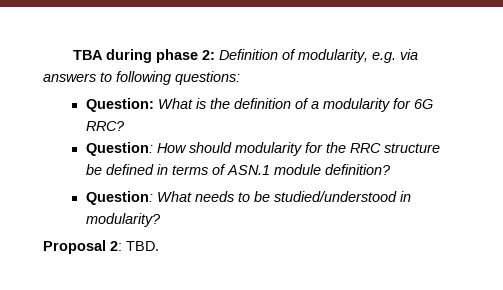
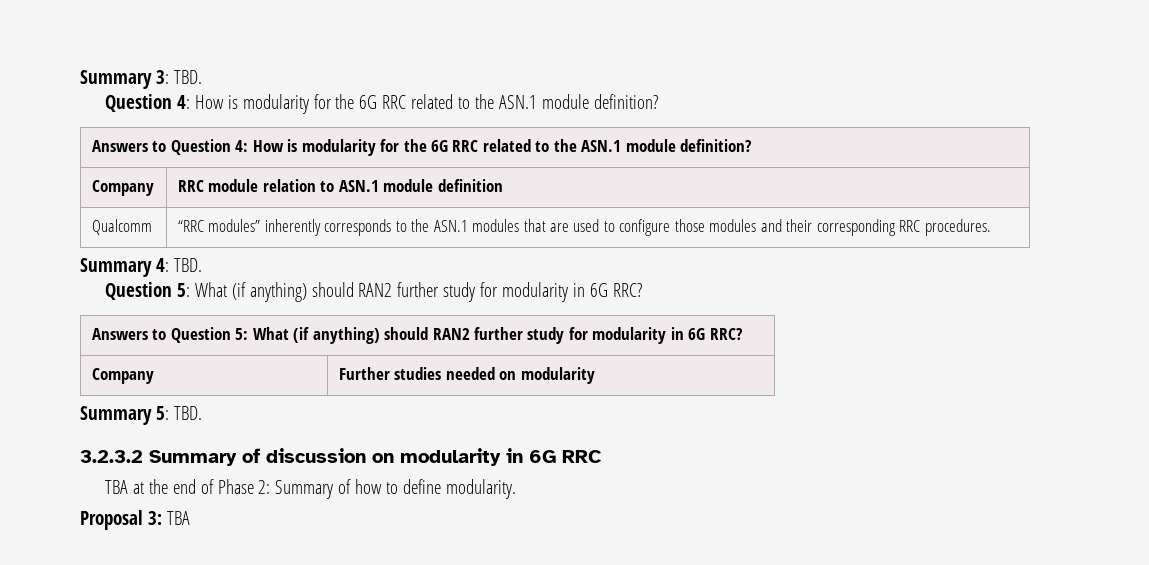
[73,49,419,63] [43,71,240,85] [85,98,433,112] [85,121,125,131] [85,142,440,156] [85,164,391,175] [85,191,411,205] [85,213,161,227] TBA during phase 2: Definition of modularity, e.g. via answers to following questions: // Question: What is the definition of a modularity for 6G RRC? // Question: How should modularity for the RRC structure be defined in terms of ASN.1 module definition? // Question: What needs to be studied/understood in modularity? -> [80,70,202,89] [104,94,659,114] [91,139,753,156] [91,180,154,196] [177,179,503,192] [91,219,152,235] [177,219,991,236] [80,258,202,277] [104,282,643,302] [91,327,743,344] [91,368,154,384] [338,367,595,384] [80,406,202,425] [80,448,602,466] [104,479,517,499] Summary 3: TBD. // Question 4: How is modularity for the 6G RRC related to the ASN.1 module definition? // Answers to Question 4: How is modularity for the 6G RRC related to the ASN.1 module definition? // Company | RRC module relation to ASN.1 module definition // Qualcomm | “RRC modules” inherently corresponds to the ASN.1 modules that are used to configure those modules and their corresponding RRC procedures. // Summary 4: TBD. // Question 5: What (if anything) should RAN2 further study for modularity in 6G RRC? // Answers to Question 5: What (if anything) should RAN2 further study for modularity in 6G RRC? // Company | Further studies needed on modularity // Summary 5: TBD. // 3.2.3.2 Summary of discussion on modularity in 6G RRC // TBA at the end of Phase 2: Summary of how to define modularity.
[110,241,159,251] 2: TBD. -> [147,511,190,525] 3: TBA

